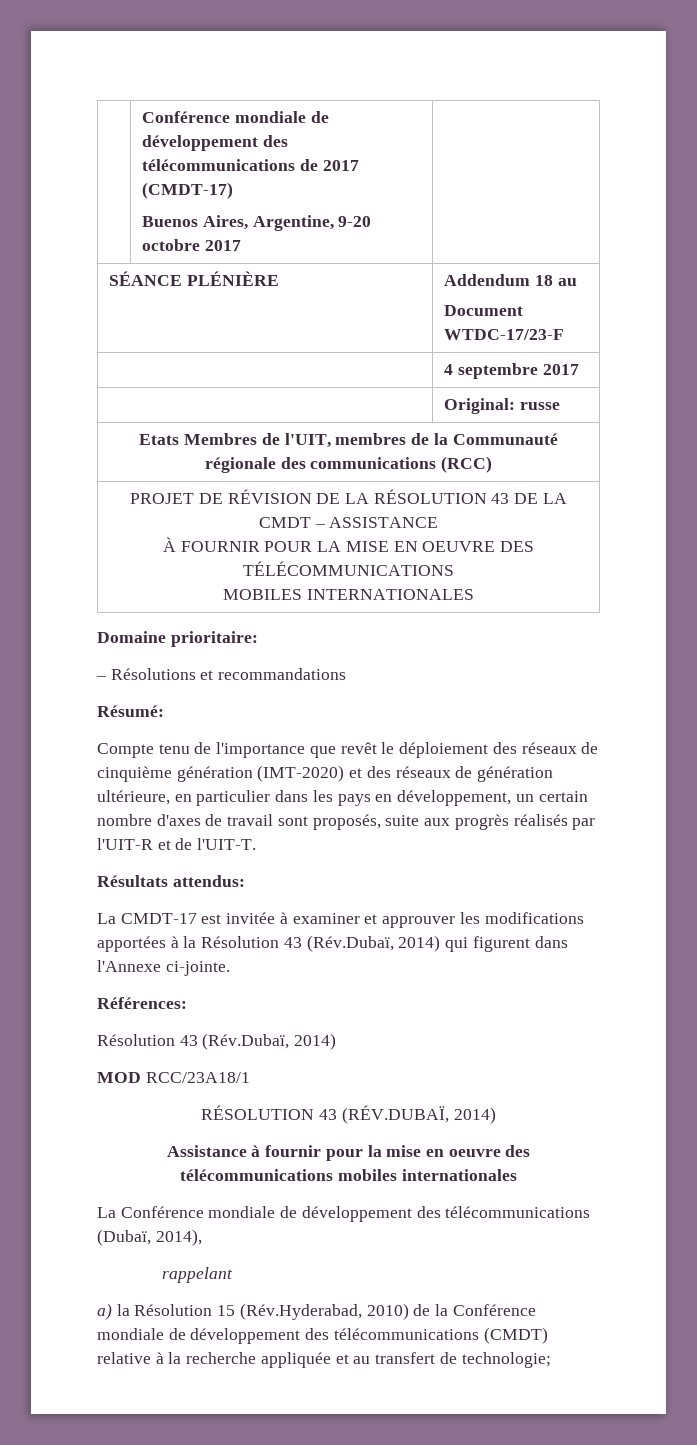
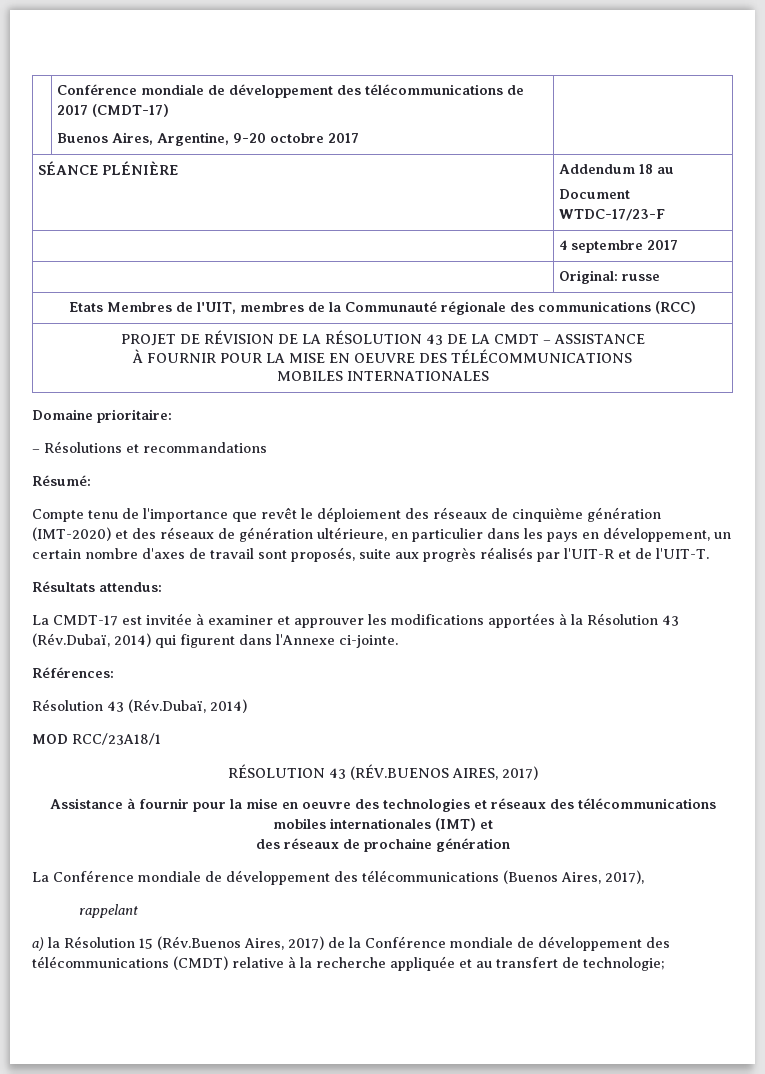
[341,1105,496,1124] (RÉV.DUBAÏ, 2014) -> [349,764,538,780] (RÉV.BUENOS AIRES, 2017)
(531, 1151) none -> [382,798,574,812] technologies et réseaux des
(517, 1175) none -> [434,818,493,831] [255,838,510,852] (IMT) et // des réseaux de prochaine génération
[97,1229,202,1246] (Dubaï, 2014), -> [503,870,644,884] (Buenos Aires, 2017),
[239,1303,409,1320] (Rév.Hyderabad, 2010) -> [157,936,324,950] (Rév.Buenos Aires, 2017)

